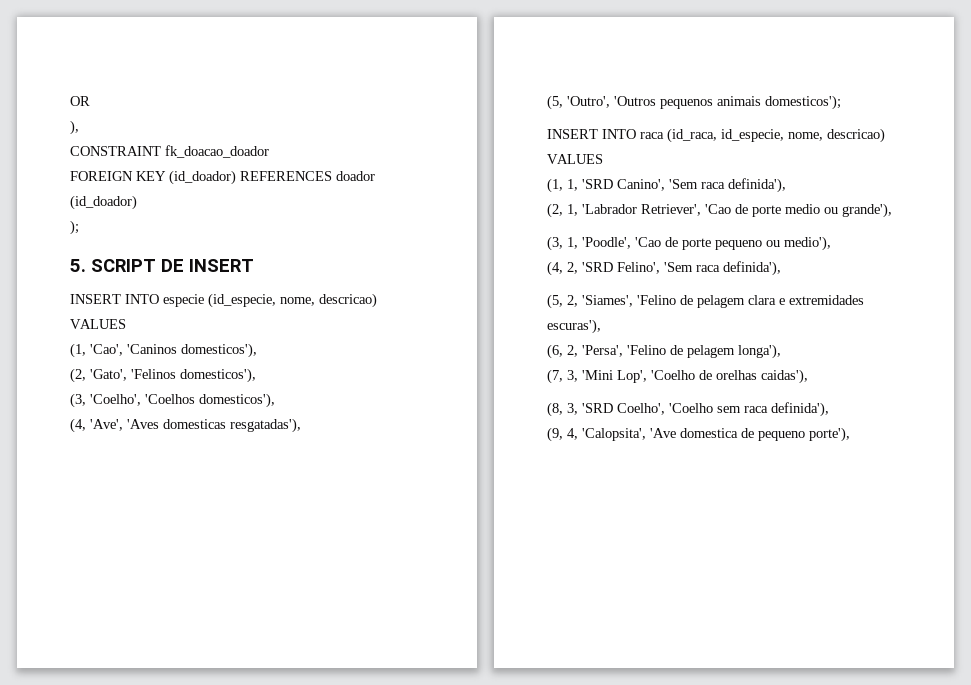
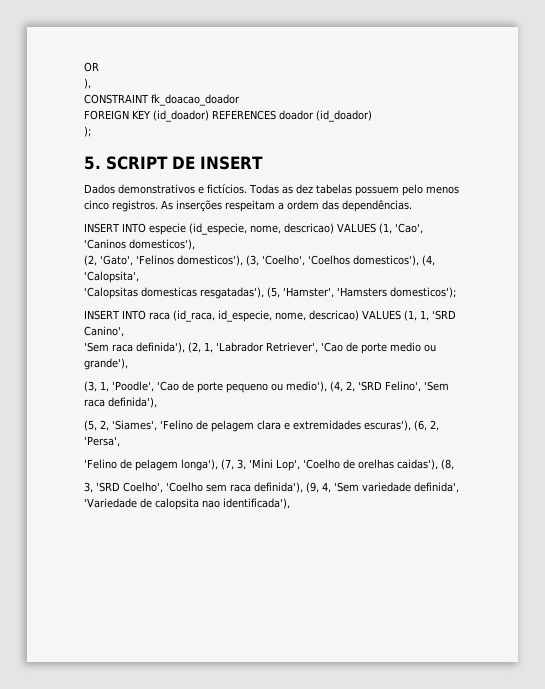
(254, 265) none -> [84,184,459,196] [84,200,412,212] // Dados demonstrativos e fictícios. Todas as dez tabelas possuem pelo menos cinco registros. As inserções respeitam a ordem das dependências.
(126, 324) // -> (376, 228) none
(256, 375) // -> (243, 260) none
[70,418,159,433] // (4, 'Ave', 'Aves -> [422,255,435,266] [84,271,139,283] [84,287,138,299] (4, 'Calopsita', // 'Calopsitas
[547,95,761,110] // (5, 'Outro', 'Outros pequenos animais -> [267,287,387,298] (5, 'Hamster', 'Hamsters
(603, 159) // -> (401, 315) none
[669,178,786,193] 'Sem raca definida'), // -> [84,342,185,353] // 'Sem raca definida'),
(831, 243) // -> (327, 386) none
(601, 326) // -> (411, 425) none
(623, 351) none -> (120, 441) //
(781, 351) // -> (218, 465) none
[547,402,563,417] // (8, -> [441,459,454,470] (8, //
(829, 409) // -> (303, 487) none
[582,427,850,442] 'Calopsita', 'Ave domestica de pequeno porte'), -> [334,482,459,493] [84,498,290,510] 'Sem variedade definida', 'Variedade de calopsita nao identificada'),

